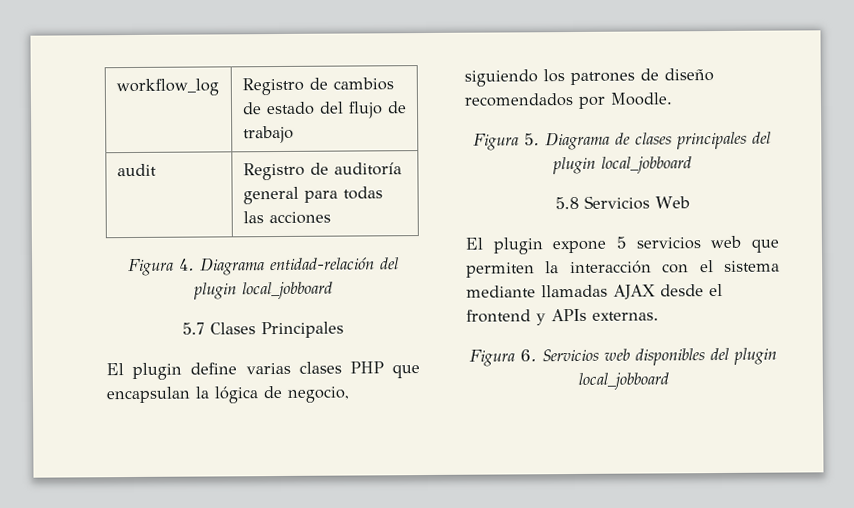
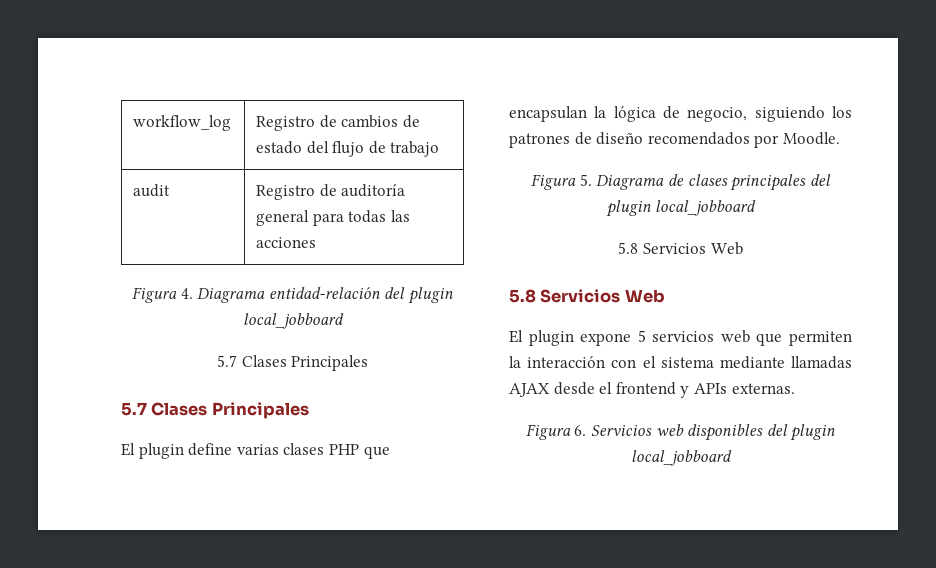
(344, 330) none -> [121,402,309,419] // 5.7 Clases Principales
(690, 202) none -> [509,289,665,303] // 5.8 Servicios Web

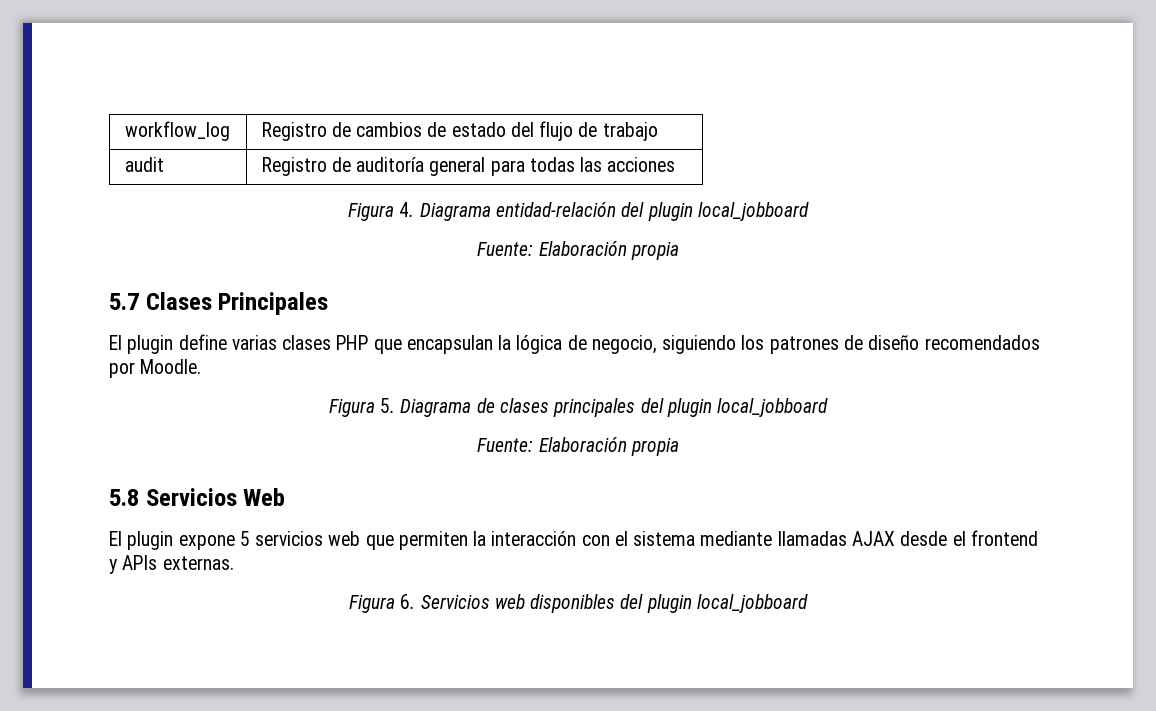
[216,355,369,371] 5.7 Clases Principales -> [477,241,679,260] Fuente: Elaboración propia
[618,242,743,255] 5.8 Servicios Web -> [477,437,679,456] Fuente: Elaboración propia

